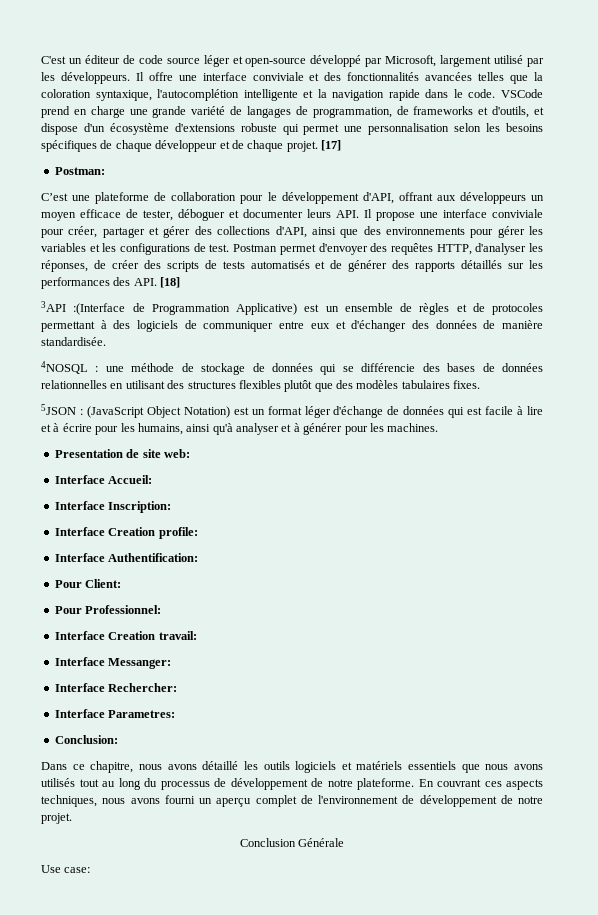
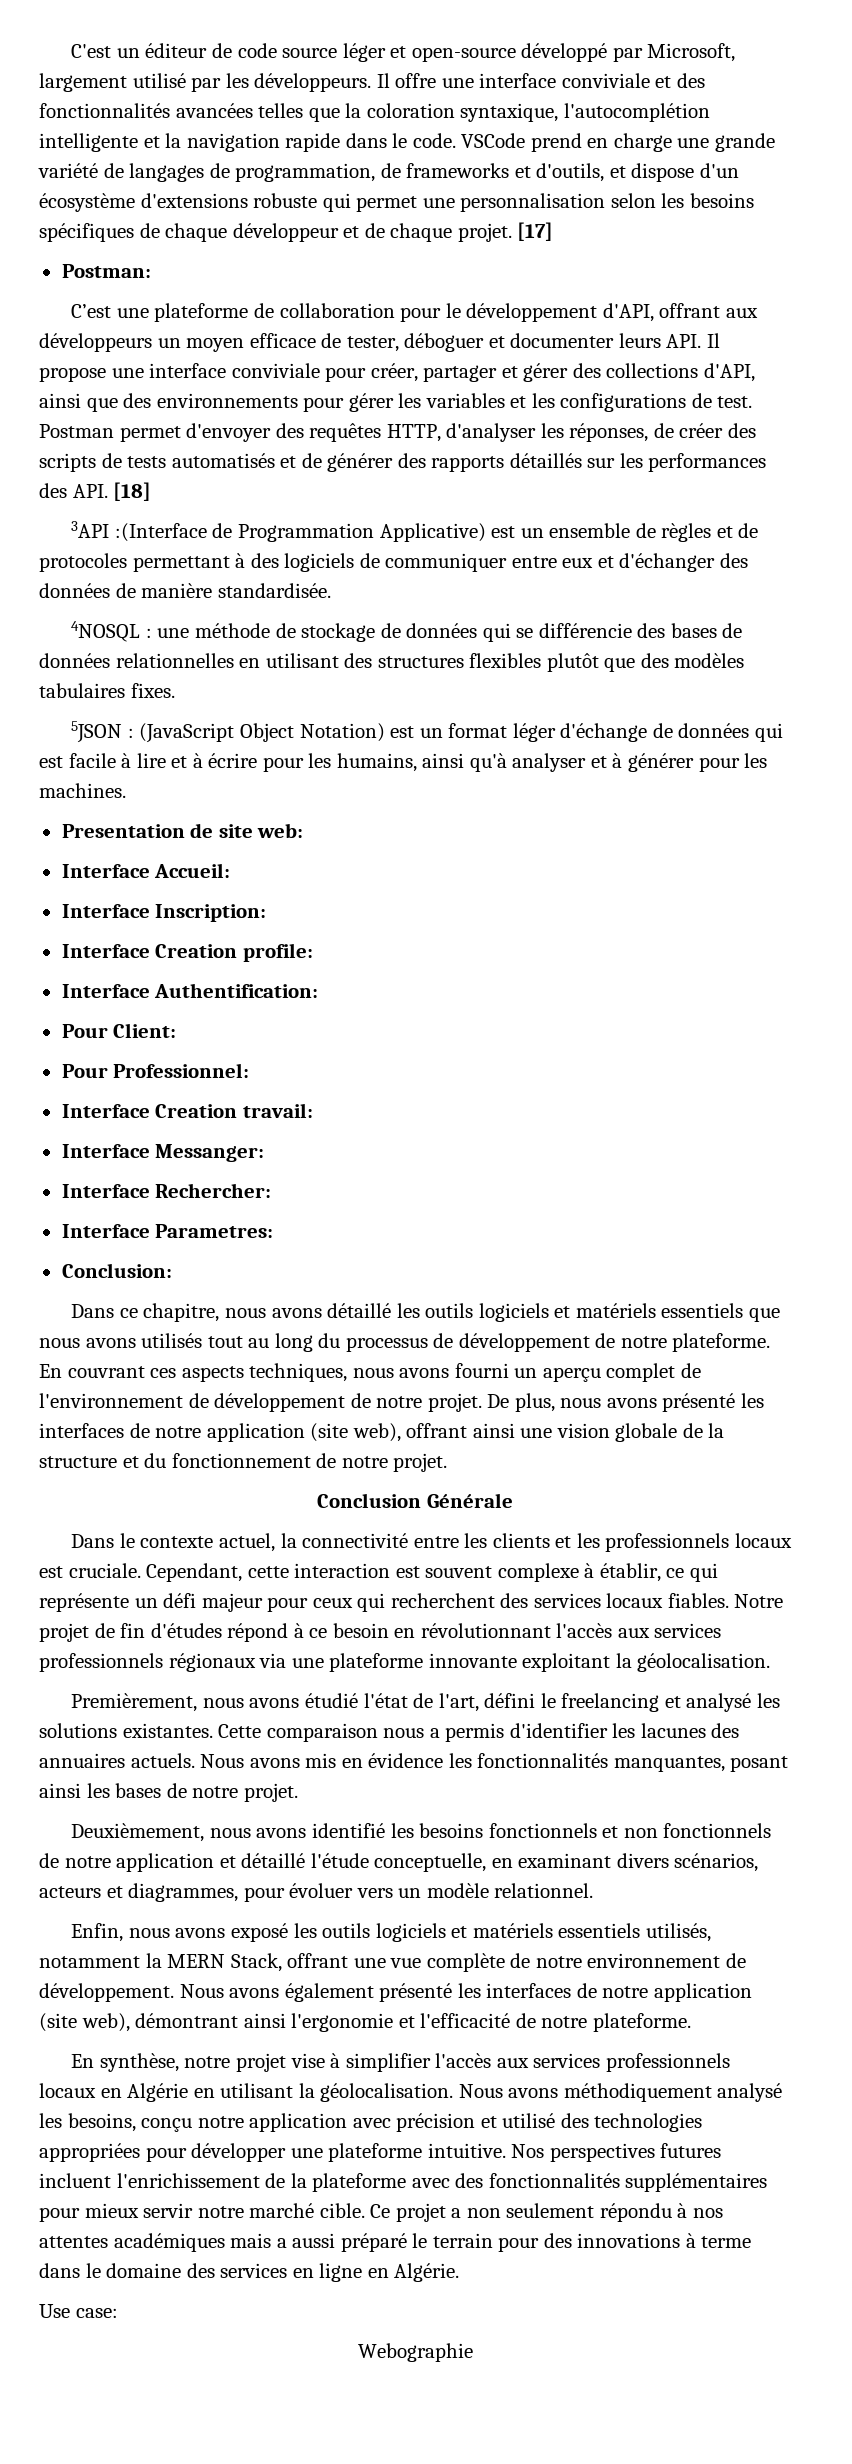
[239,838,345,847] // Conclusion Générale -> [487,1393,764,1412] [39,1423,725,1442] [39,1453,448,1472] [317,1493,513,1508] [71,1533,792,1552] [39,1563,718,1582] [39,1593,784,1612] [39,1623,722,1642] [39,1653,771,1672] [71,1693,780,1712] [39,1723,740,1742] [39,1753,789,1772] [39,1783,298,1802] [71,1823,772,1842] [39,1853,759,1872] [39,1883,594,1902] [71,1923,711,1942] [39,1953,746,1972] [39,1983,752,2002] [39,2013,691,2032] [71,2053,730,2072] [39,2083,783,2102] [39,2113,703,2132] [39,2143,722,2162] [39,2173,768,2192] [39,2203,723,2222] [39,2233,752,2252] [39,2263,460,2282] De plus, nous avons présenté les interfaces de notre application (site web), offrant ainsi une vision globale de la structure et du fonctionnement de notre projet. // Conclusion Générale // Dans le contexte actuel, la connectivité entre les clients et les professionnels locaux est cruciale. Cependant, cette interaction est souvent complexe à établir, ce qui représente un défi majeur pour ceux qui recherchent des services locaux fiables. Notre projet de fin d'études répond à ce besoin en révolutionnant l'accès aux services professionnels régionaux via une plateforme innovante exploitant la géolocalisation. // Premièrement, nous avons étudié l'état de l'art, défini le freelancing et analysé les solutions existantes. Cette comparaison nous a permis d'identifier les lacunes des annuaires actuels. Nous avons mis en évidence les fonctionnalités manquantes, posant ainsi les bases de notre projet. // Deuxièmement, nous avons identifié les besoins fonctionnels et non fonctionnels de notre application et détaillé l'étude conceptuelle, en examinant divers scénarios, acteurs et diagrammes, pour évoluer vers un modèle relationnel. // Enfin, nous avons exposé les outils logiciels et matériels essentiels utilisés, notamment la MERN Stack, offrant une vue complète de notre environnement de développement. Nous avons également présenté les interfaces de notre application (site web), démontrant ainsi l'ergonomie et l'efficacité de notre plateforme. // En synthèse, notre projet vise à simplifier l'accès aux services professionnels locaux en Algérie en utilisant la géolocalisation. Nous avons méthodiquement analysé les besoins, conçu notre application avec précision et utilisé des technologies appropriées pour développer une plateforme intuitive. Nos perspectives futures incluent l'enrichissement de la plateforme avec des fonctionnalités supplémentaires pour mieux servir notre marché cible. Ce projet a non seulement répondu à nos attentes académiques mais a aussi préparé le terrain pour des innovations à terme dans le domaine des services en ligne en Algérie.
(91, 870) none -> [357,2343,473,2362] // Webographie

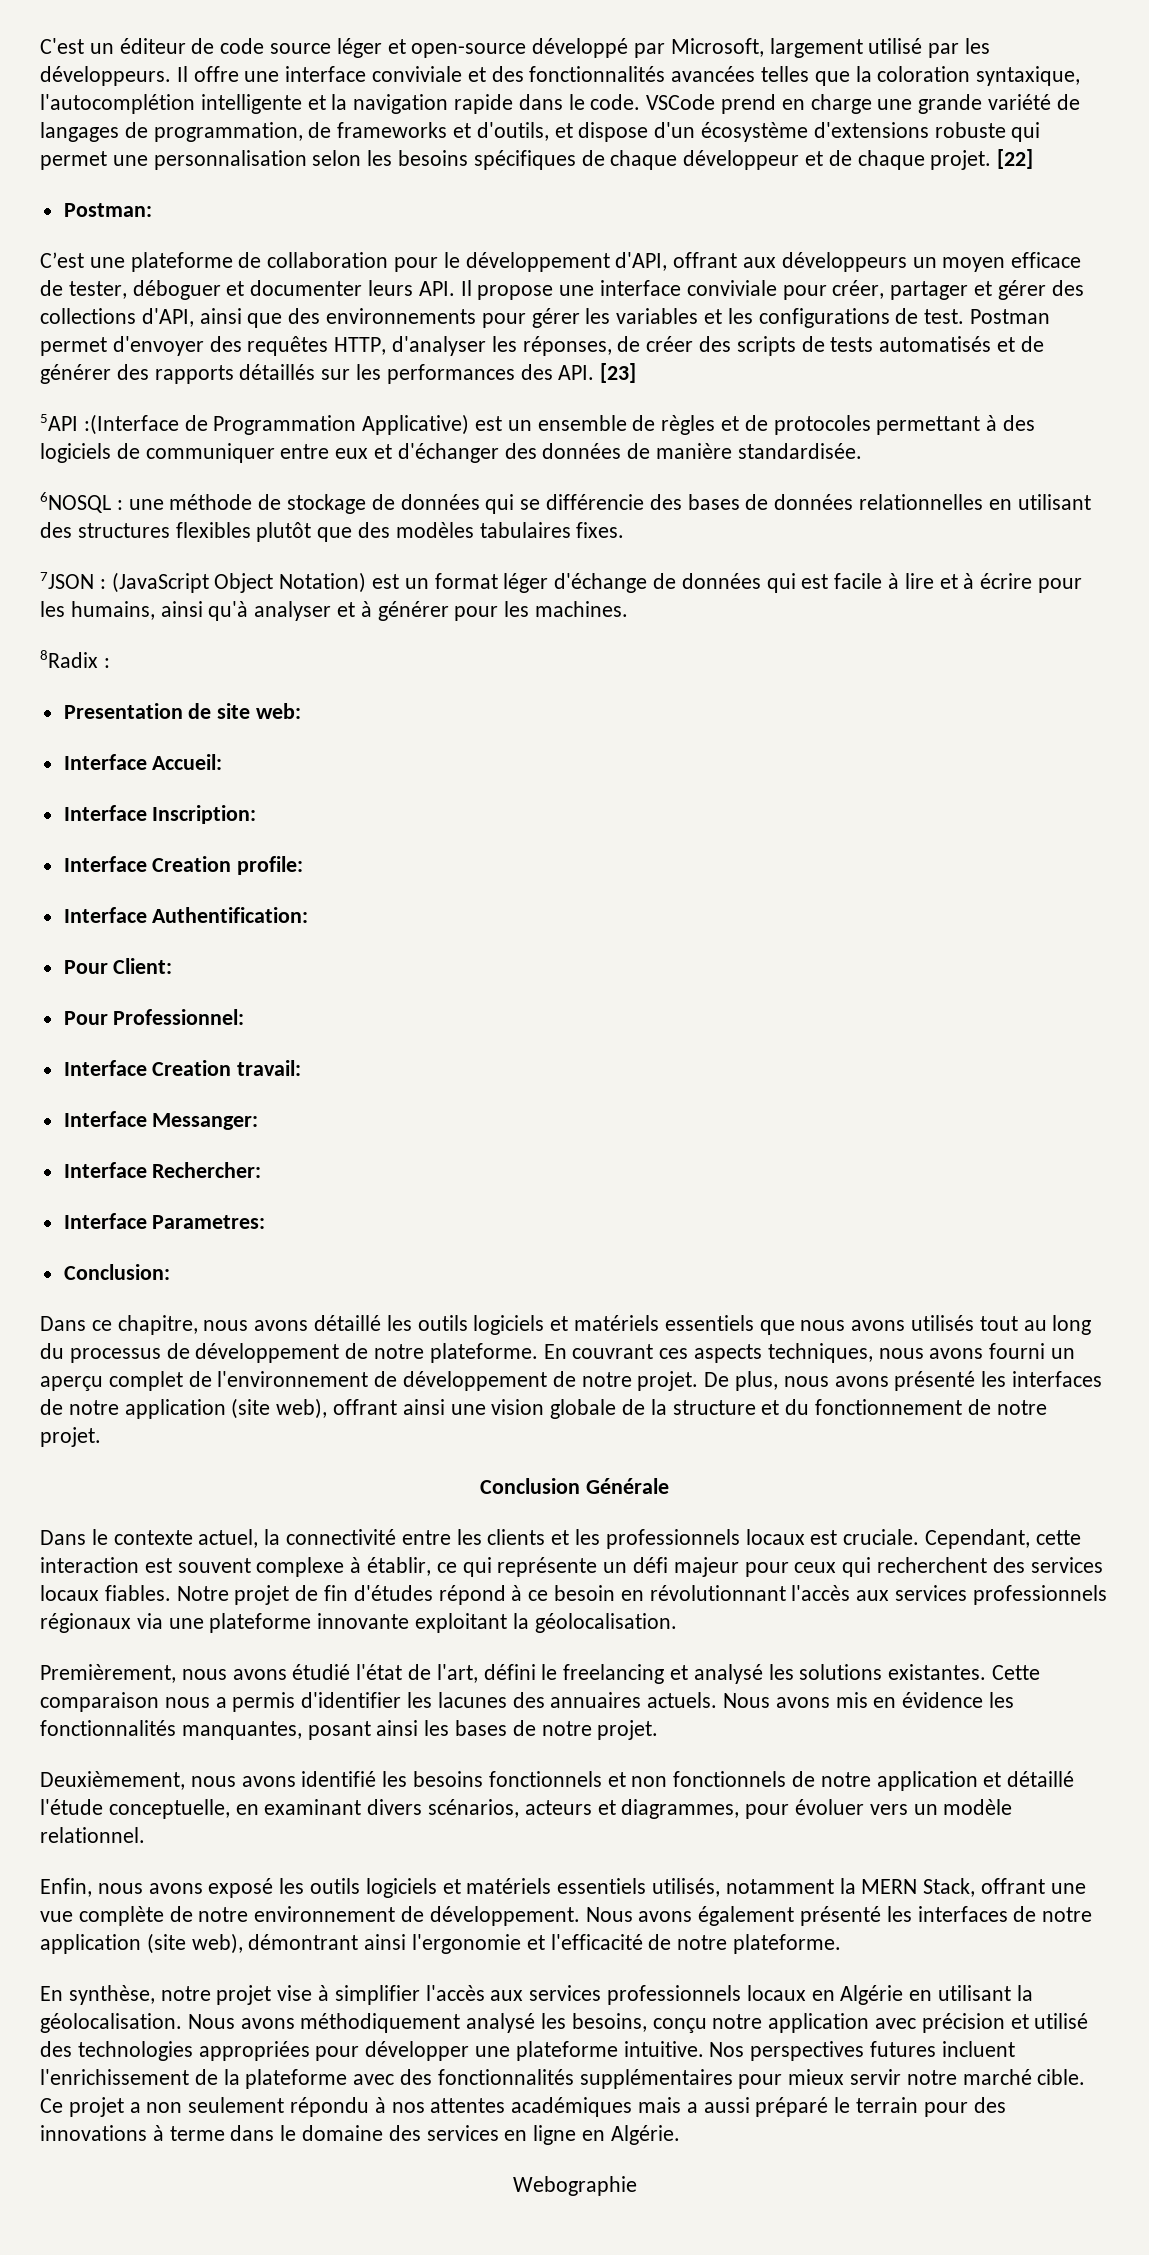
[517,222,554,241] [17] -> [997,149,1034,169] [22]
[113,482,152,501] [71,521,110,538] [18] // 3API -> [600,363,637,383] [40,414,78,431] [23] // 5API
[71,621,141,642] 4NOSQL -> [40,492,111,513] 6NOSQL
[71,721,123,743] 5JSON -> [40,572,94,589] 7JSON
(126, 790) none -> [40,650,110,668] // 8Radix :
[39,2304,118,2318] // Use case: -> (680, 2135) none

